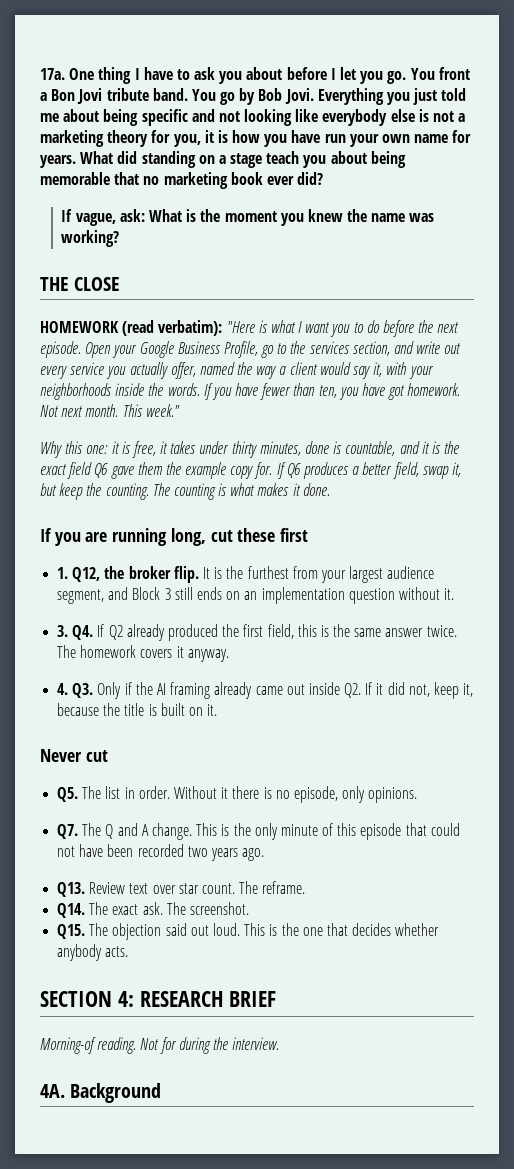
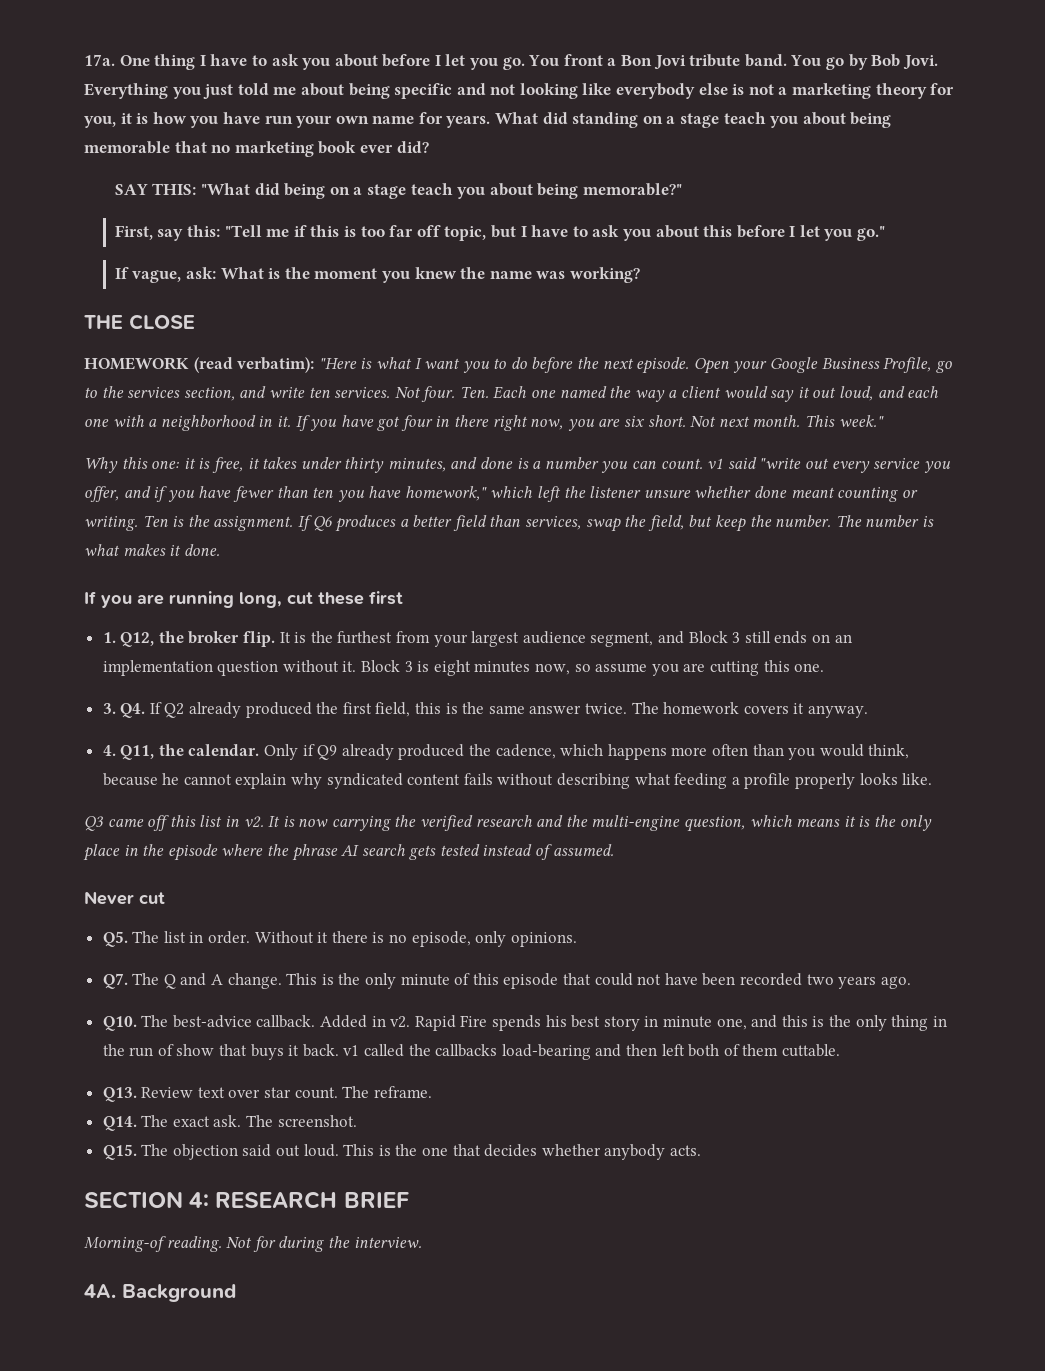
(324, 178) none -> [114,183,682,199] [114,225,886,241] // SAY THIS: "What did being on a stage teach you about being memorable?" // First, say this: "Tell me if this is too far off topic, but I have to ask you about this before I let you go."
[444,343,462,354] [40,362,196,379] out every service you actually offer, -> [308,386,557,402] ten services. Not four. Ten. Each one
[373,362,434,379] [40,383,461,400] it, with your neighborhoods inside the words. If you have fewer than ten, you have got homework. -> [797,386,939,401] [84,415,686,431] it out loud, and each one with a neighborhood in it. If you have got four in there right now, you are six short.
(301, 448) none -> [450,457,478,469] and
[345,441,460,456] [40,462,273,479] countable, and it is the exact field Q6 gave them the example copy for. -> [532,457,951,473] [84,486,918,502] [84,515,294,531] a number you can count. v1 said "write out every service you offer, and if you have fewer than ten you have homework," which left the listener unsure whether done meant counting or writing. Ten is the assignment.
[392,462,461,479] [40,483,216,500] field, swap it, but keep the counting. The counting -> [452,515,920,532] field than services, swap the field, but keep the number. The number
(455, 594) none -> [361,660,825,676] Block 3 is eight minutes now, so assume you are cutting this one.
[72,682,474,699] [57,703,218,716] Q3. Only if the AI framing already came out inside Q2. If it did not, keep it, because the title is built on it. -> [120,744,910,760] [102,773,933,789] [84,815,932,832] [83,844,614,861] Q11, the calendar. Only if Q9 already produced the cadence, which happens more often than you would think, because he cannot explain why syndicated content fails without describing what feeding a profile properly looks like. // Q3 came off this list in v2. It is now carrying the verified research and the multi-engine question, which means it is the only place in the episode where the phrase AI search gets tested instead of assumed.
(265, 854) none -> [102,1015,947,1031] [102,1044,840,1060] // Q10. The best-advice callback. Added in v2. Rapid Fire spends his best story in minute one, and this is the only thing in the run of show that buys it back. v1 called the callbacks load-bearing and then left both of them cuttable.

